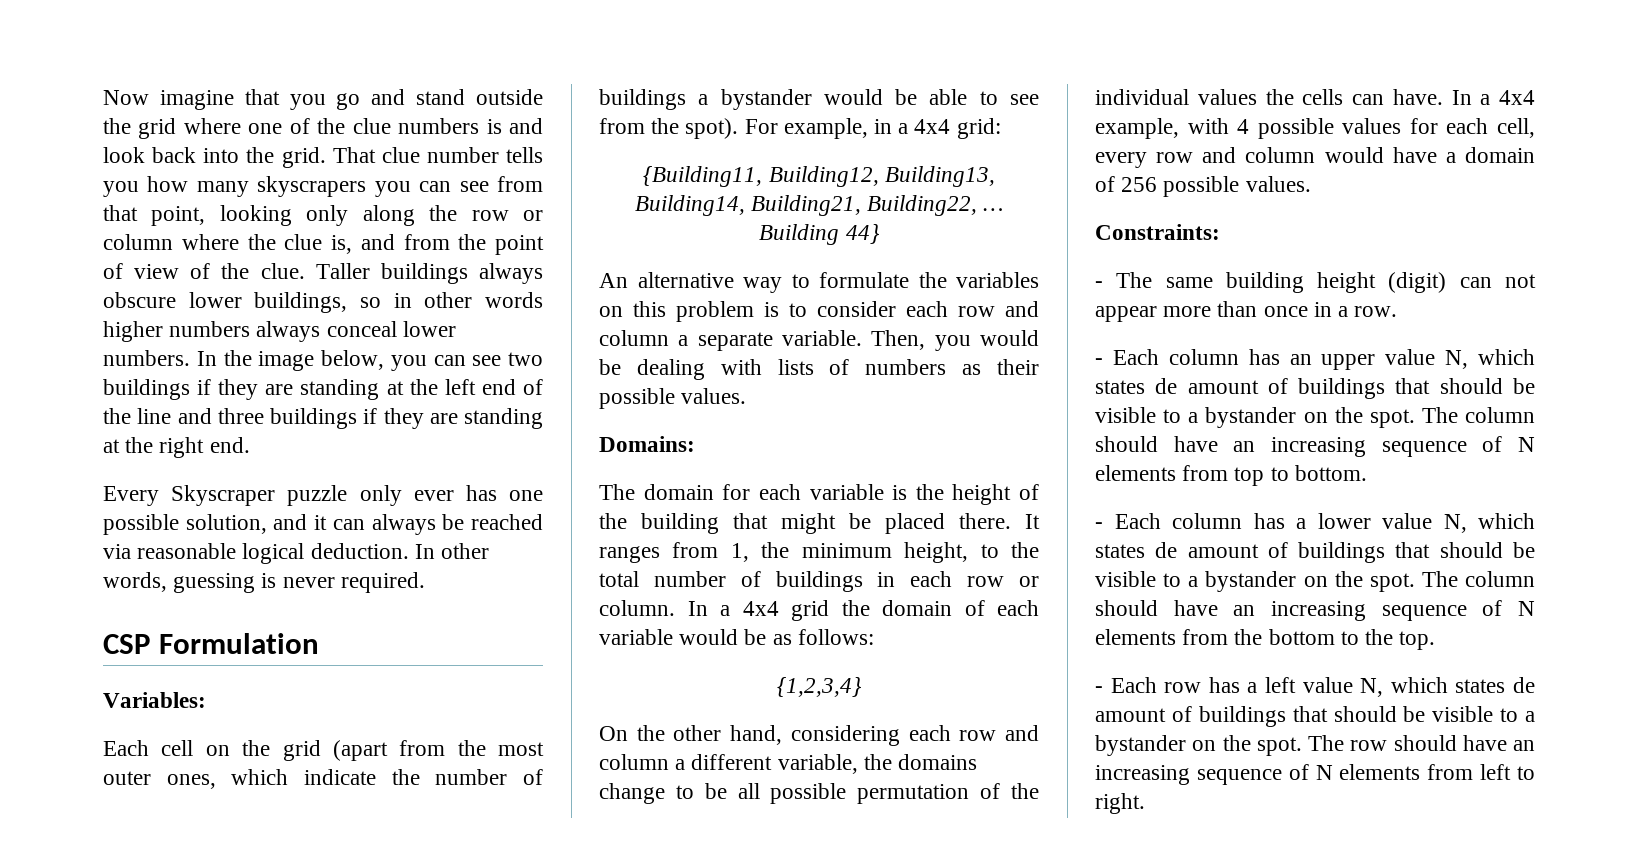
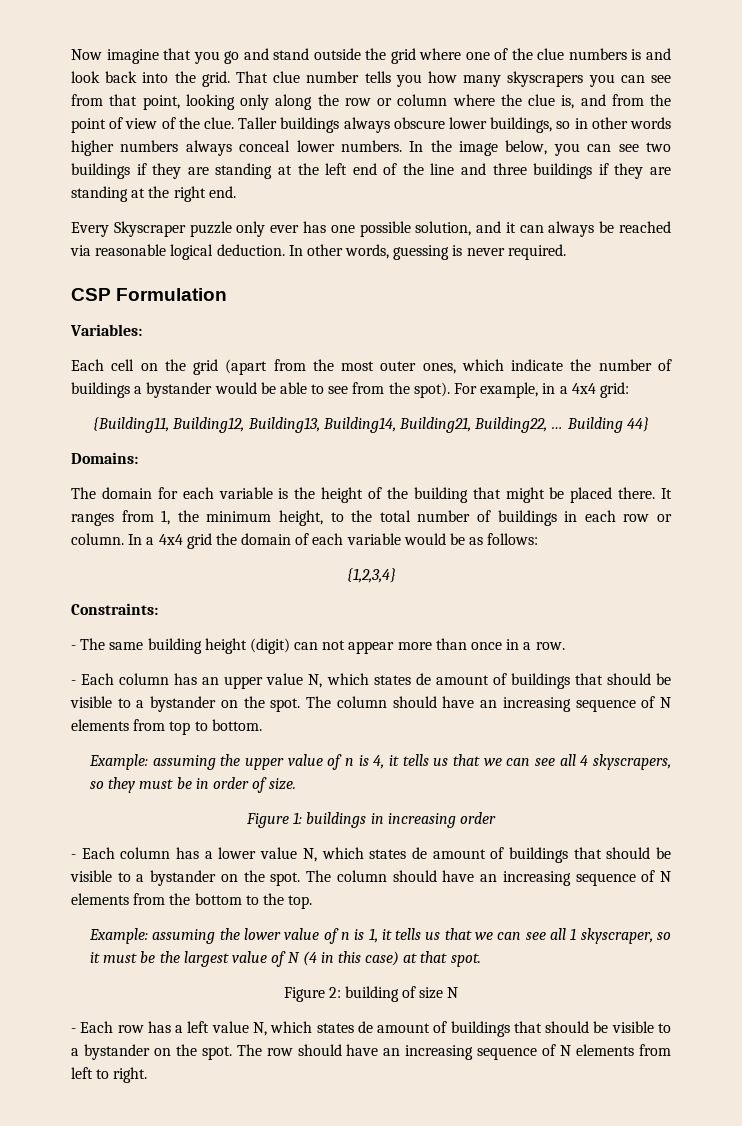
[599,272,1039,293] [599,301,1039,322] [599,330,1039,351] [599,359,1039,380] [599,388,747,409] // An alternative way to formulate the variables on this problem is to consider each row and column a separate variable. Then, you would be dealing with lists of numbers as their possible values. -> (649, 424) none
[599,725,1039,746] [599,754,978,774] [599,783,1039,804] [1095,89,1535,105] [1095,118,1535,139] [1095,147,1535,168] [1095,176,1311,197] // On the other hand, considering each row and column a different variable, the domains change to be all possible permutation of the individual values the cells can have. In a 4x4 example, with 4 possible values for each cell, every row and column would have a domain of 256 possible values. -> (396, 575) none
(1367, 473) none -> [89,754,672,770] [90,777,297,793] [246,812,496,828] // Example: assuming the upper value of n is 4, it tells us that we can see all 4 skyscrapers, so they must be in order of size. // Figure 1: buildings in increasing order
(1436, 640) none -> [89,928,672,944] [90,951,481,967] [283,986,459,1002] // Example: assuming the lower value of n is 1, it tells us that we can see all 1 skyscraper, so it must be the largest value of N (4 in this case) at that spot. // Figure 2: building of size N

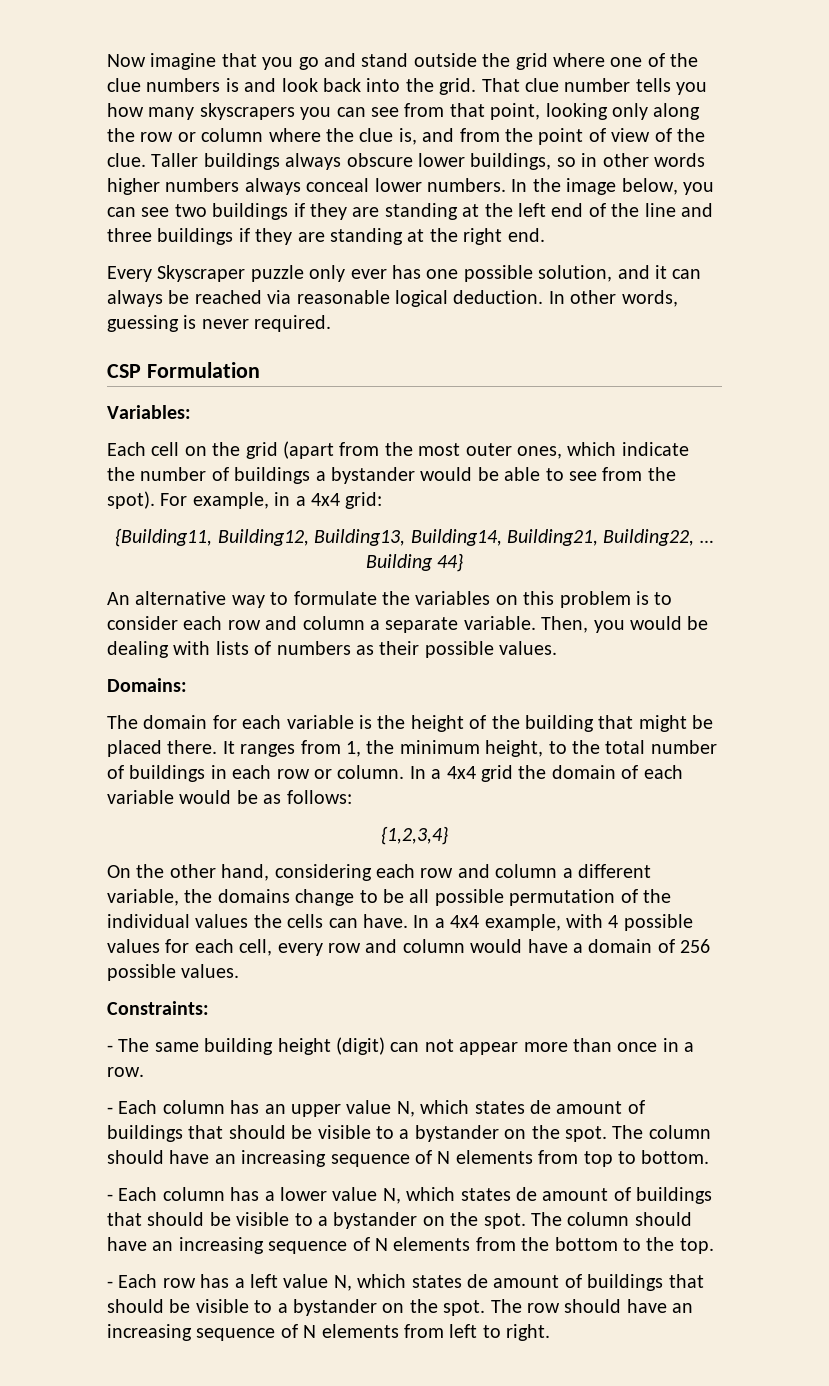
(649, 424) none -> [107,591,673,608] [107,616,709,633] [107,641,558,658] // An alternative way to formulate the variables on this problem is to consider each row and column a separate variable. Then, you would be dealing with lists of numbers as their possible values.
(396, 575) none -> [107,864,651,881] [107,889,671,906] [107,914,693,931] [107,939,711,956] [107,964,240,981] // On the other hand, considering each row and column a different variable, the domains change to be all possible permutation of the individual values the cells can have. In a 4x4 example, with 4 possible values for each cell, every row and column would have a domain of 256 possible values.
[89,754,672,770] [90,777,297,793] [246,812,496,828] // Example: assuming the upper value of n is 4, it tells us that we can see all 4 skyscrapers, so they must be in order of size. // Figure 1: buildings in increasing order -> (710, 1157) none
[89,928,672,944] [90,951,481,967] [283,986,459,1002] // Example: assuming the lower value of n is 1, it tells us that we can see all 1 skyscraper, so it must be the largest value of N (4 in this case) at that spot. // Figure 2: building of size N -> (714, 1246) none

